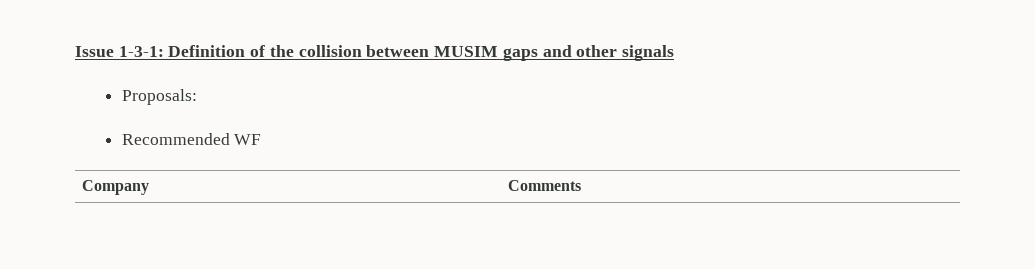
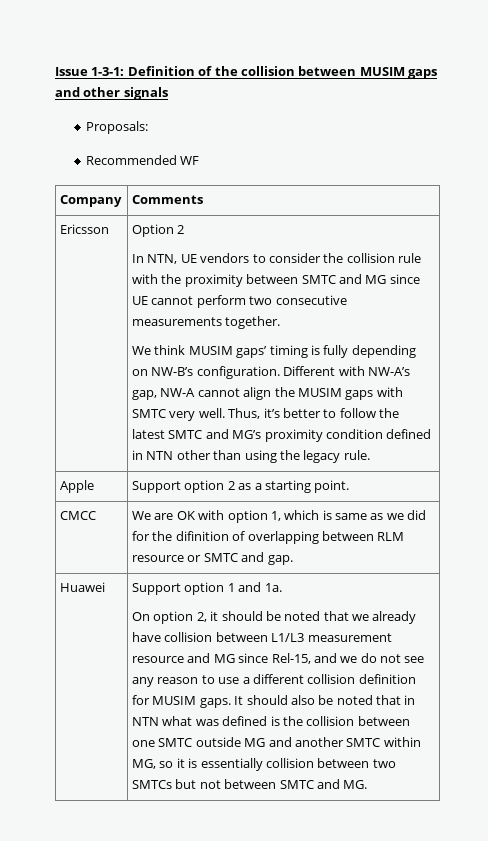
(582, 185) none -> [60,224,110,234] [132,224,185,237] [132,253,422,264] [132,274,420,287] [132,295,347,308] [132,316,281,329] [132,345,416,358] [132,366,410,379] [132,387,403,400] [132,408,400,421] [132,429,432,442] [132,450,370,463] [60,480,95,493] [132,480,350,493] [60,511,97,520] [132,510,427,523] [132,531,405,544] [132,552,293,565] [60,582,106,592] [132,582,282,595] [132,611,417,624] [132,632,392,642] [132,653,425,664] [132,674,416,687] [132,695,416,708] [132,716,410,726] [132,737,421,747] [132,758,396,771] [132,779,368,789] // Ericsson | Option 2 // In NTN, UE vendors to consider the collision rule with the proximity between SMTC and MG since UE cannot perform two consecutive measurements together. // We think MUSIM gaps’ timing is fully depending on NW-B’s configuration. Different with NW-A’s gap, NW-A cannot align the MUSIM gaps with SMTC very well. Thus, it’s better to follow the latest SMTC and MG’s proximity condition defined in NTN other than using the legacy rule. // Apple | Support option 2 as a starting point. // CMCC | We are OK with option 1, which is same as we did for the difinition of overlapping between RLM resource or SMTC and gap. // Huawei | Support option 1 and 1a. // On option 2, it should be noted that we already have collision between L1/L3 measurement resource and MG since Rel-15, and we do not see any reason to use a different collision definition for MUSIM gaps. It should also be noted that in NTN what was defined is the collision between one SMTC outside MG and another SMTC within MG, so it is essentially collision between two SMTCs but not between SMTC and MG.

